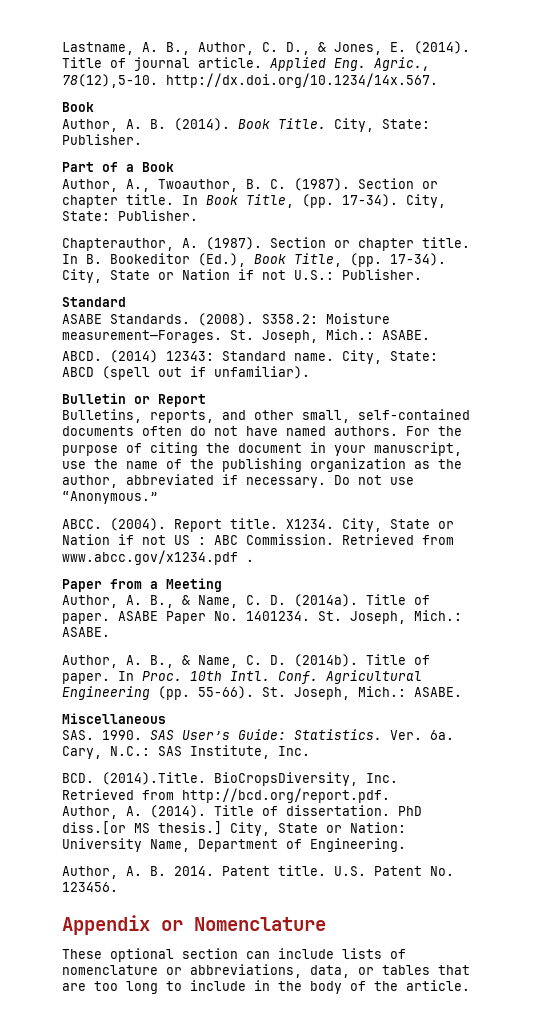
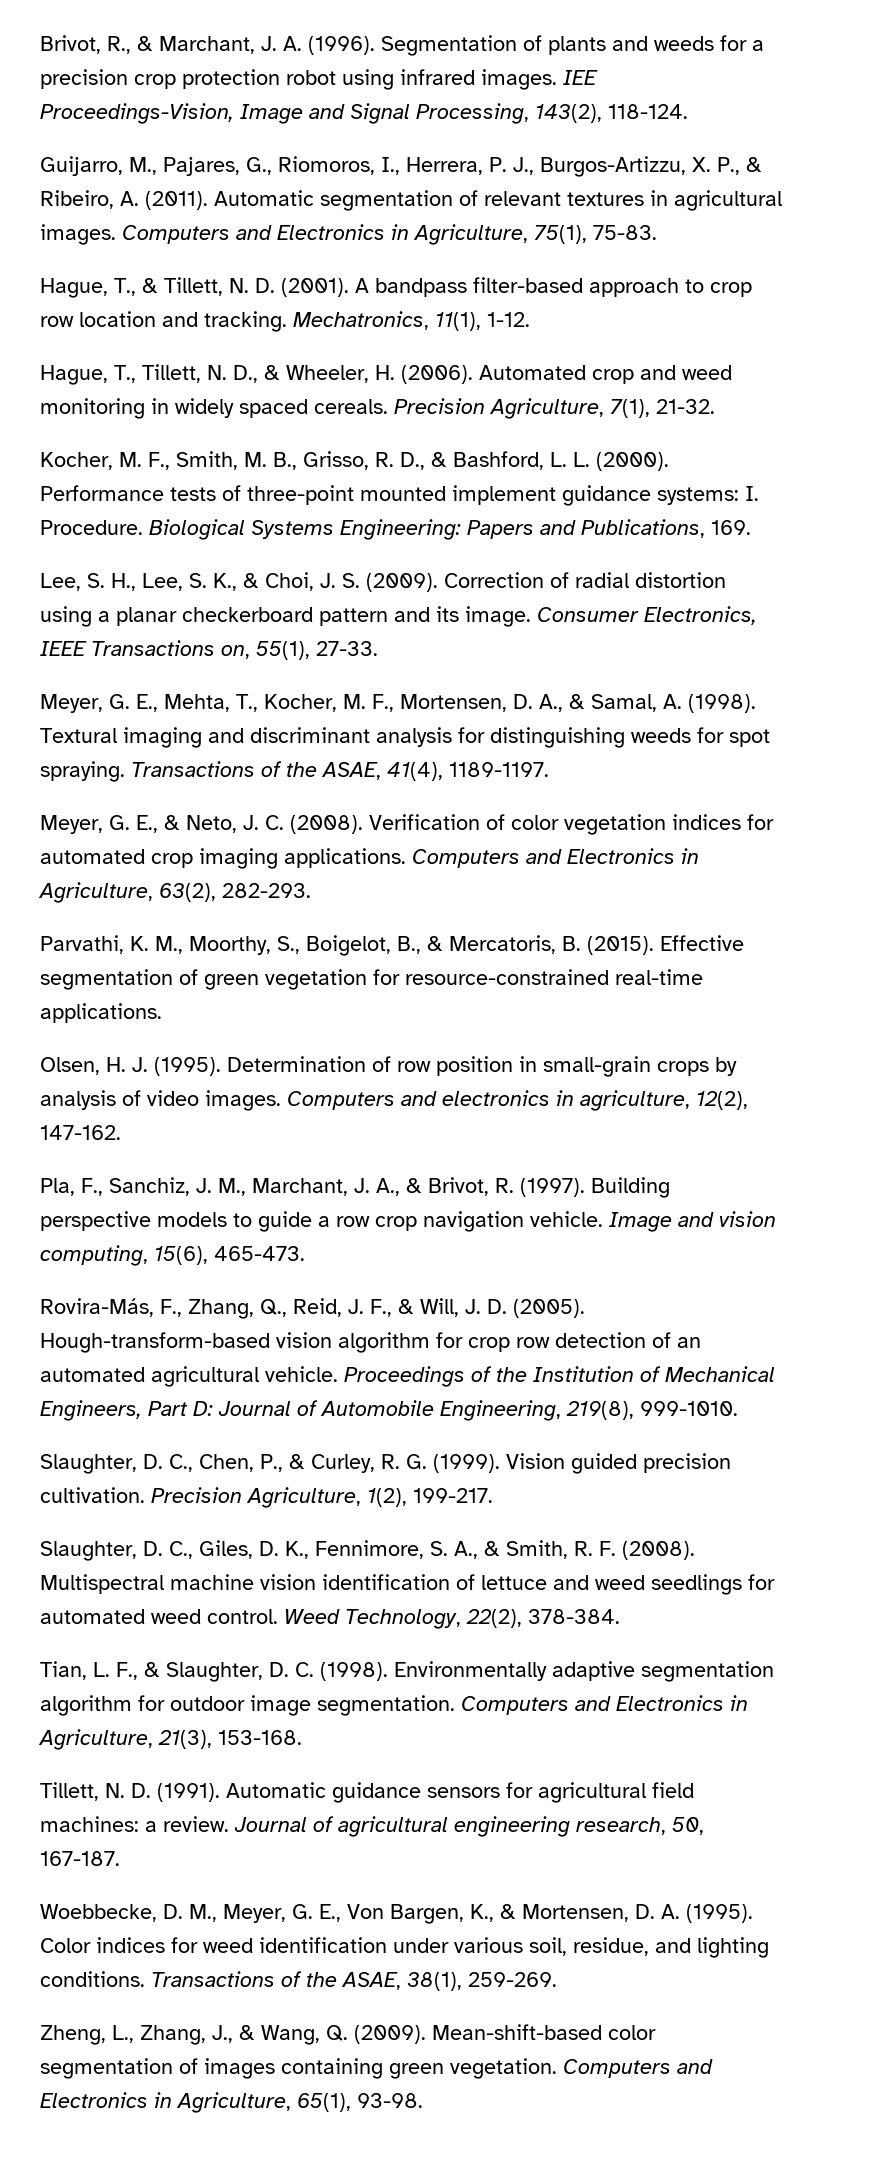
[62,41,470,55] [62,57,430,71] [62,73,438,88] [62,102,94,112] [62,118,430,132] [62,134,142,145] [62,162,174,172] [62,178,438,192] [62,194,446,208] [62,210,198,221] [62,237,470,251] [62,253,446,267] [62,269,422,283] [62,297,126,307] [62,313,390,326] [62,329,430,343] [62,350,438,364] [62,366,310,380] [62,393,206,407] [62,409,470,423] [62,426,462,436] [62,442,462,456] [62,458,462,472] [62,474,414,488] [62,491,158,504] [62,518,454,532] [62,534,454,545] [62,550,254,565] [62,578,222,592] [62,594,430,608] [62,610,462,624] [62,627,110,637] [62,654,430,668] [62,670,422,684] [62,686,462,700] [62,713,166,724] [62,729,454,740] [62,745,310,759] [62,772,398,786] [62,788,390,803] [62,805,422,819] [62,821,406,836] [62,838,406,852] [62,865,454,879] [62,882,118,892] [62,915,326,935] [62,948,406,962] [62,964,470,978] [62,980,470,994] Lastname, A. B., Author, C. D., & Jones, E. (2014). Title of journal article. Applied Eng. Agric., 78(12),5-10. http://dx.doi.org/10.1234/14x.567. // Book // Author, A. B. (2014). Book Title. City, State: Publisher. // Part of a Book // Author, A., Twoauthor, B. C. (1987). Section or chapter title. In Book Title, (pp. 17-34). City, State: Publisher. // Chapterauthor, A. (1987). Section or chapter title. In B. Bookeditor (Ed.), Book Title, (pp. 17-34). City, State or Nation if not U.S.: Publisher. // Standard // ASABE Standards. (2008). S358.2: Moisture measurement—Forages. St. Joseph, Mich.: ASABE. // ABCD. (2014) 12343: Standard name. City, State: ABCD (spell out if unfamiliar). // Bulletin or Report // Bulletins, reports, and other small, self-contained documents often do not have named authors. For the purpose of citing the document in your manuscript, use the name of the publishing organization as the author, abbreviated if necessary. Do not use “Anonymous.” // ABCC. (2004). Report title. X1234. City, State or Nation if not US : ABC Commission. Retrieved from www.abcc.gov/x1234.pdf . // Paper from a Meeting // Author, A. B., & Name, C. D. (2014a). Title of paper. ASABE Paper No. 1401234. St. Joseph, Mich.: ASABE. // Author, A. B., & Name, C. D. (2014b). Title of paper. In Proc. 10th Intl. Conf. Agricultural Engineering (pp. 55-66). St. Joseph, Mich.: ASABE. // Miscellaneous // SAS. 1990. SAS User’s Guide: Statistics. Ver. 6a. Cary, N.C.: SAS Institute, Inc. // BCD. (2014).Title. BioCropsDiversity, Inc. Retrieved from http://bcd.org/report.pdf. // Author, A. (2014). Title of dissertation. PhD diss.[or MS thesis.] City, State or Nation: University Name, Department of Engineering. // Author, A. B. 2014. Patent title. U.S. Patent No. 123456. // Appendix or Nomenclature // These optional section can include lists of nomenclature or abbreviations, data, or tables that are too long to include in the body of the article. -> [40,35,764,56] [40,69,598,90] [40,103,688,124] [40,156,762,177] [40,190,782,211] [40,224,657,245] [40,277,752,298] [40,311,530,332] [40,364,732,385] [40,398,715,419] [40,451,669,471] [40,485,759,506] [40,519,751,540] [40,572,726,592] [40,606,757,627] [40,640,378,660] [40,694,756,713] [40,727,770,748] [40,761,549,782] [40,814,774,835] [40,848,699,869] [38,882,311,903] [40,935,744,956] [40,969,703,990] [40,1003,162,1023] [40,1056,737,1077] [40,1090,748,1111] [40,1125,121,1140] [40,1177,670,1198] [40,1211,776,1232] [40,1245,305,1266] [40,1298,585,1319] [40,1332,701,1353] [40,1366,775,1387] [40,1400,738,1421] [40,1453,731,1474] [40,1487,493,1508] [40,1540,695,1561] [40,1574,775,1595] [40,1609,620,1629] [40,1661,774,1682] [40,1695,748,1716] [38,1729,302,1750] [40,1782,694,1803] [40,1816,704,1837] [40,1851,120,1866] [40,1904,753,1924] [40,1937,769,1958] [40,1971,557,1991] [40,2024,656,2045] [40,2058,713,2079] [40,2092,423,2113] Brivot, R., & Marchant, J. A. (1996). Segmentation of plants and weeds for a precision crop protection robot using infrared images. IEE Proceedings-Vision, Image and Signal Processing, 143(2), 118-124. // Guijarro, M., Pajares, G., Riomoros, I., Herrera, P. J., Burgos-Artizzu, X. P., & Ribeiro, A. (2011). Automatic segmentation of relevant textures in agricultural images. Computers and Electronics in Agriculture, 75(1), 75-83. // Hague, T., & Tillett, N. D. (2001). A bandpass filter-based approach to crop row location and tracking. Mechatronics, 11(1), 1-12. // Hague, T., Tillett, N. D., & Wheeler, H. (2006). Automated crop and weed monitoring in widely spaced cereals. Precision Agriculture, 7(1), 21-32. // Kocher, M. F., Smith, M. B., Grisso, R. D., & Bashford, L. L. (2000). Performance tests of three-point mounted implement guidance systems: I. Procedure. Biological Systems Engineering: Papers and Publications, 169. // Lee, S. H., Lee, S. K., & Choi, J. S. (2009). Correction of radial distortion using a planar checkerboard pattern and its image. Consumer Electronics, IEEE Transactions on, 55(1), 27-33. // Meyer, G. E., Mehta, T., Kocher, M. F., Mortensen, D. A., & Samal, A. (1998). Textural imaging and discriminant analysis for distinguishing weeds for spot spraying. Transactions of the ASAE, 41(4), 1189-1197. // Meyer, G. E., & Neto, J. C. (2008). Verification of color vegetation indices for automated crop imaging applications. Computers and Electronics in Agriculture, 63(2), 282-293. // Parvathi, K. M., Moorthy, S., Boigelot, B., & Mercatoris, B. (2015). Effective segmentation of green vegetation for resource-constrained real-time applications. // Olsen, H. J. (1995). Determination of row position in small-grain crops by analysis of video images. Computers and electronics in agriculture, 12(2), 147-162. // Pla, F., Sanchiz, J. M., Marchant, J. A., & Brivot, R. (1997). Building perspective models to guide a row crop navigation vehicle. Image and vision computing, 15(6), 465-473. // Rovira-Más, F., Zhang, Q., Reid, J. F., & Will, J. D. (2005). Hough-transform-based vision algorithm for crop row detection of an automated agricultural vehicle. Proceedings of the Institution of Mechanical Engineers, Part D: Journal of Automobile Engineering, 219(8), 999-1010. // Slaughter, D. C., Chen, P., & Curley, R. G. (1999). Vision guided precision cultivation. Precision Agriculture, 1(2), 199-217. // Slaughter, D. C., Giles, D. K., Fennimore, S. A., & Smith, R. F. (2008). Multispectral machine vision identification of lettuce and weed seedlings for automated weed control. Weed Technology, 22(2), 378-384. // Tian, L. F., & Slaughter, D. C. (1998). Environmentally adaptive segmentation algorithm for outdoor image segmentation. Computers and Electronics in Agriculture, 21(3), 153-168. // Tillett, N. D. (1991). Automatic guidance sensors for agricultural field machines: a review. Journal of agricultural engineering research, 50, 167-187. // Woebbecke, D. M., Meyer, G. E., Von Bargen, K., & Mortensen, D. A. (1995). Color indices for weed identification under various soil, residue, and lighting conditions. Transactions of the ASAE, 38(1), 259-269. // Zheng, L., Zhang, J., & Wang, Q. (2009). Mean-shift-based color segmentation of images containing green vegetation. Computers and Electronics in Agriculture, 65(1), 93-98.

